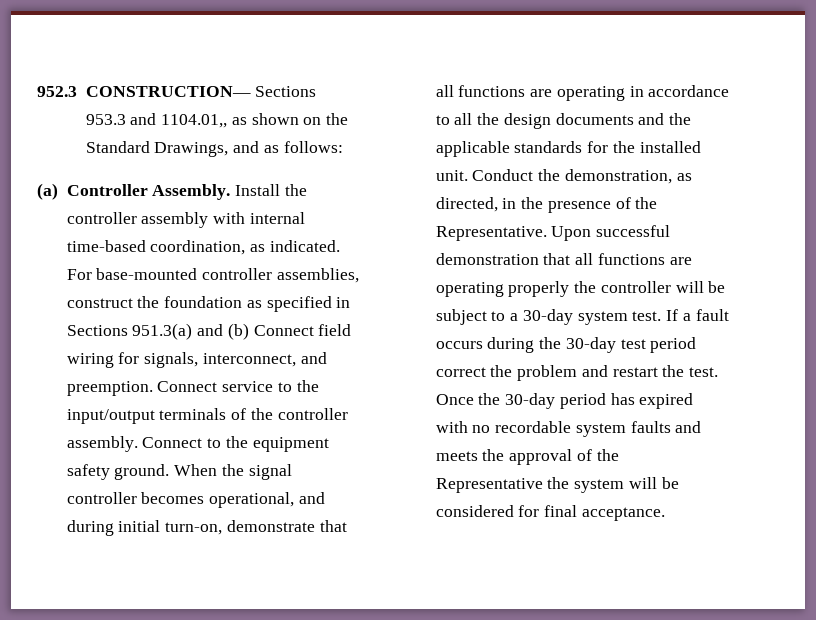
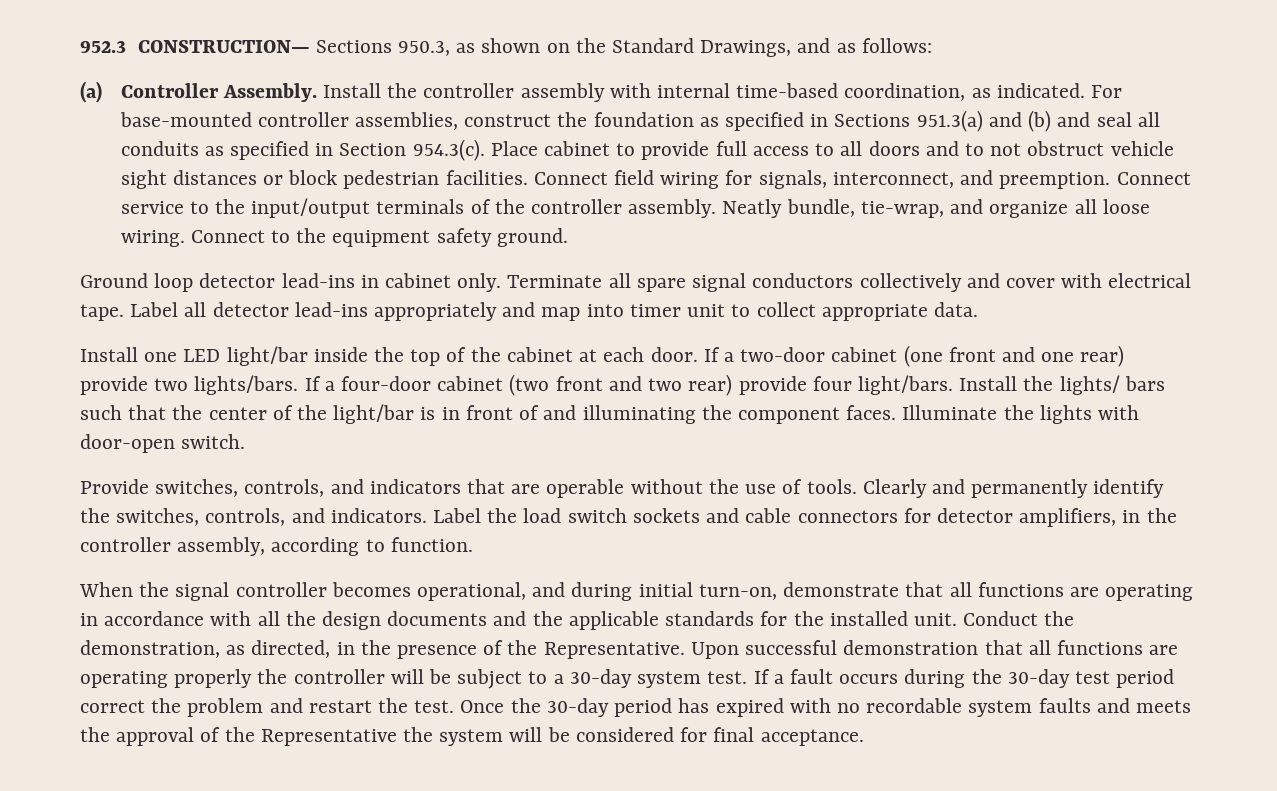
[85,113,228,128] 953.3 and 1104.01,, -> [397,41,450,56] 950.3,
(249, 331) none -> [1057,112,1160,127] [120,139,1174,161] [120,170,528,189] and seal all conduits as specified in Section 954.3(c). Place cabinet to provide full access to all doors and to not obstruct vehicle sight distances or block pedestrian facilities.
(138, 444) none -> [722,199,1150,218] [120,230,185,247] Neatly bundle, tie-wrap, and organize all loose wiring.
(170, 472) none -> [80,273,1192,292] [80,302,978,321] [80,345,1125,367] [80,374,1165,396] [80,404,1139,424] [80,434,246,453] [80,479,1165,498] [80,508,1177,527] [80,537,473,556] // Ground loop detector lead-ins in cabinet only. Terminate all spare signal conductors collectively and cover with electrical tape. Label all detector lead-ins appropriately and map into timer unit to collect appropriate data. // Install one LED light/bar inside the top of the cabinet at each door. If a two-door cabinet (one front and one rear) provide two lights/bars. If a four-door cabinet (two front and two rear) provide four light/bars. Install the lights/ bars such that the center of the light/bar is in front of and illuminating the component faces. Illuminate the lights with door-open switch. // Provide switches, controls, and indicators that are operable without the use of tools. Clearly and permanently identify the switches, controls, and indicators. Label the load switch sockets and cable connectors for detector amplifiers, in the controller assembly, according to function. //
[435,115,450,125] to -> [210,611,252,626] with

